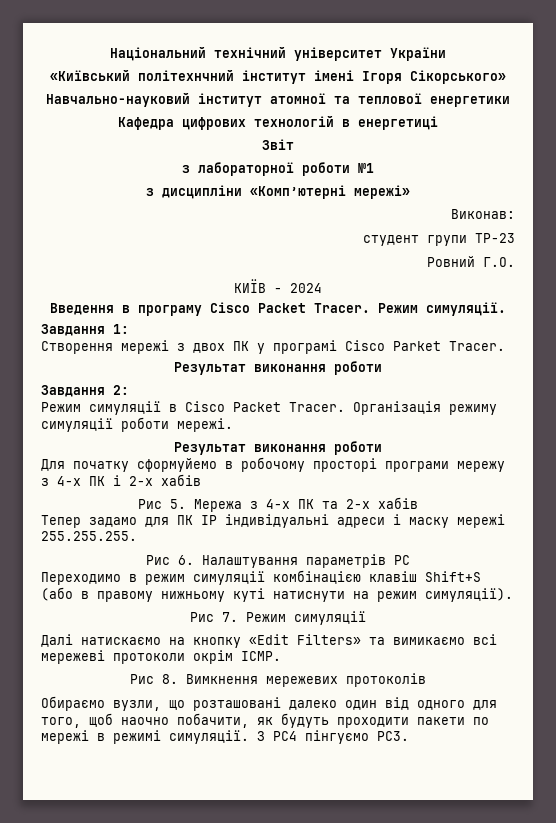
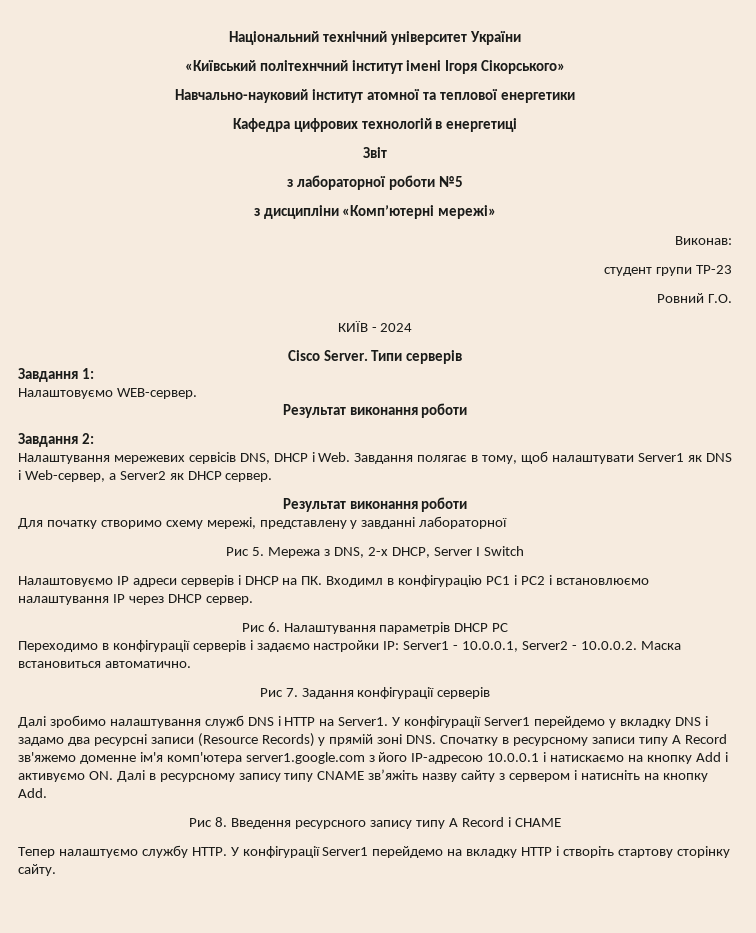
[358,163,374,173] №1 -> [438,176,463,187] №5
[50,302,506,316] [41,324,129,336] [41,340,505,354] Введення в програму Cisco Packet Tracer. Режим симуляції. // Завдання 1: // Створення мережі з двох ПК у програмі Cisco Parket Tracer. -> [287,350,463,364] [18,368,94,382] [18,388,197,399] Cisco Server. Типи серверів // Завдання 1: // Налаштовуємо WEB-сервер.
[41,401,497,415] [41,417,233,432] Режим симуляції в Cisco Packet Tracer. Організація режиму симуляції роботи мережі. -> [18,451,732,464] [18,470,273,482] Налаштування мережевих сервісів DNS, DHCP і Web. Завдання полягає в тому, щоб налаштувати Server1 як DNS і Web-сервер, а Server2 як DHCP сервер.
[137,457,505,472] [41,474,201,486] [138,497,418,512] [41,514,505,528] [41,531,137,541] сформуйемо в робочому просторі програми мережу з 4-х ПК і 2-х хабів // Рис 5. Мережа з 4-х ПК та 2-х хабів // Тепер задамо для ПК IP індивідуальні адреси і маску мережі 255.255.255. -> [100,516,508,529] [226,546,524,558] [18,575,649,587] [18,594,253,605] cтворимо схему мережі, представлену у завданні лабораторної // Рис 5. Мережа з DNS, 2-x DHCP, Server I Switch // Налаштовуємо IP адреси серверів і DHCP на ПК. Входимл в конфігурацію PC1 і PC2 і встановлюємо налаштування IP через DHCP сервер.
(386, 561) none -> [454,623,489,632] DHCP
[145,570,481,585] [41,587,513,602] [190,611,366,625] [41,634,497,648] [41,650,281,664] [130,673,426,687] [41,696,497,711] [41,713,489,728] [41,730,409,744] режим симуляції комбінацією клавіш Shift+S (або в правому нижньому куті натиснути на режим симуляції). // Рис 7. Режим симуляції // Далі натискаємо на кнопку «Edit Filters» та вимикаємо всі мережеві протоколи окрім ICMP. // Рис 8. Вимкнення мережевих протоколів // Обираємо вузли, що розташовані далеко один від одного для того, щоб наочно побачити, як будуть проходити пакети по мережі в режимі симуляції. З PC4 пінгуємо PC3. -> [112,640,681,652] [18,661,191,668] [259,687,491,699] [18,715,708,728] [18,733,727,747] [18,752,728,764] [18,769,708,782] [18,788,47,798] [189,817,561,829] [18,845,730,858] [18,864,56,876] конфігурації серверів і задаємо настройки IP: Server1 - 10.0.0.1, Server2 - 10.0.0.2. Маска встановиться автоматично. // Рис 7. Задання конфігурації серверів // Далі зробимо налаштування служб DNS і HTTP на Server1. У конфігурації Server1 перейдемо у вкладку DNS і задамо два ресурсні записи (Resource Records) у прямій зоні DNS. Спочатку в ресурсному записи типу A Record зв'яжемо доменне ім'я комп'ютера server1.google.com з його IP-адресою 10.0.0.1 і натискаємо на кнопку Add і активуємо ON. Далі в ресурсному запису типу CNAME зв’яжіть назву сайту з сервером і натисніть на кнопку Add. // Рис 8. Введення ресурсного запису типу A Record і CHAME // Тепер налаштуємо службу HTTP. У конфігурації Server1 перейдемо на вкладку HTTP і створіть стартову сторінку сайту.

